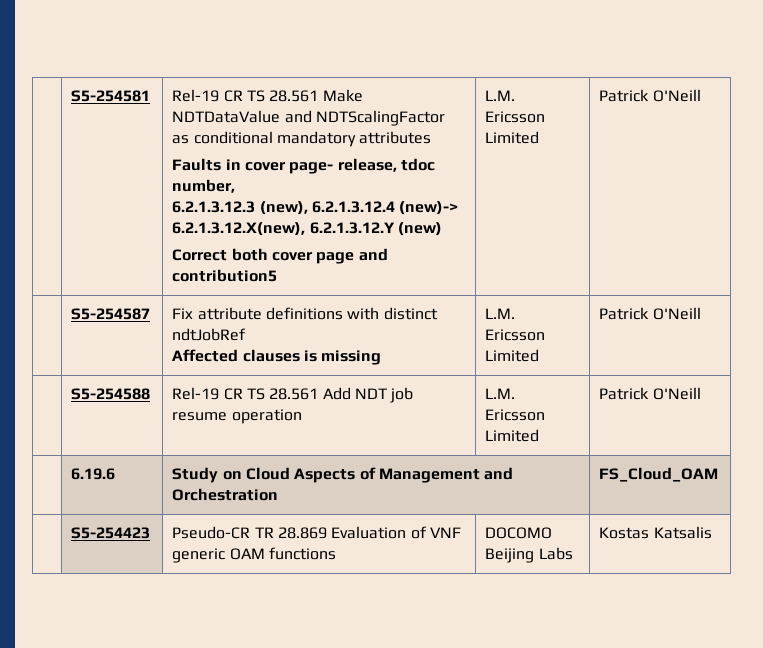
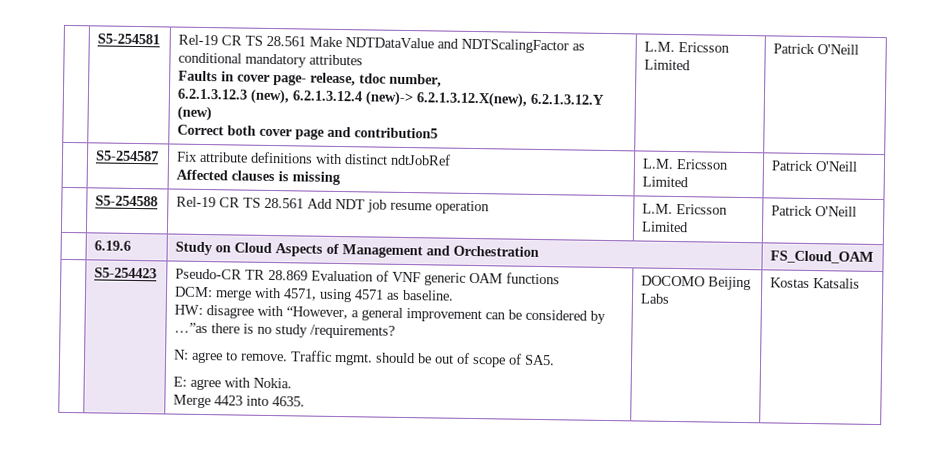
(337, 553) none -> [173,286,454,303] [173,304,606,324] [173,322,395,339] [173,349,555,368] [172,376,292,391] [172,394,305,409] // DCM: merge with 4571, using 4571 as baseline. // HW: disagree with “However, a general improvement can be considered by …”as there is no study /requirements? // N: agree to remove. Traffic mgmt. should be out of scope of SA5. // E: agree with Nokia. // Merge 4423 into 4635.

